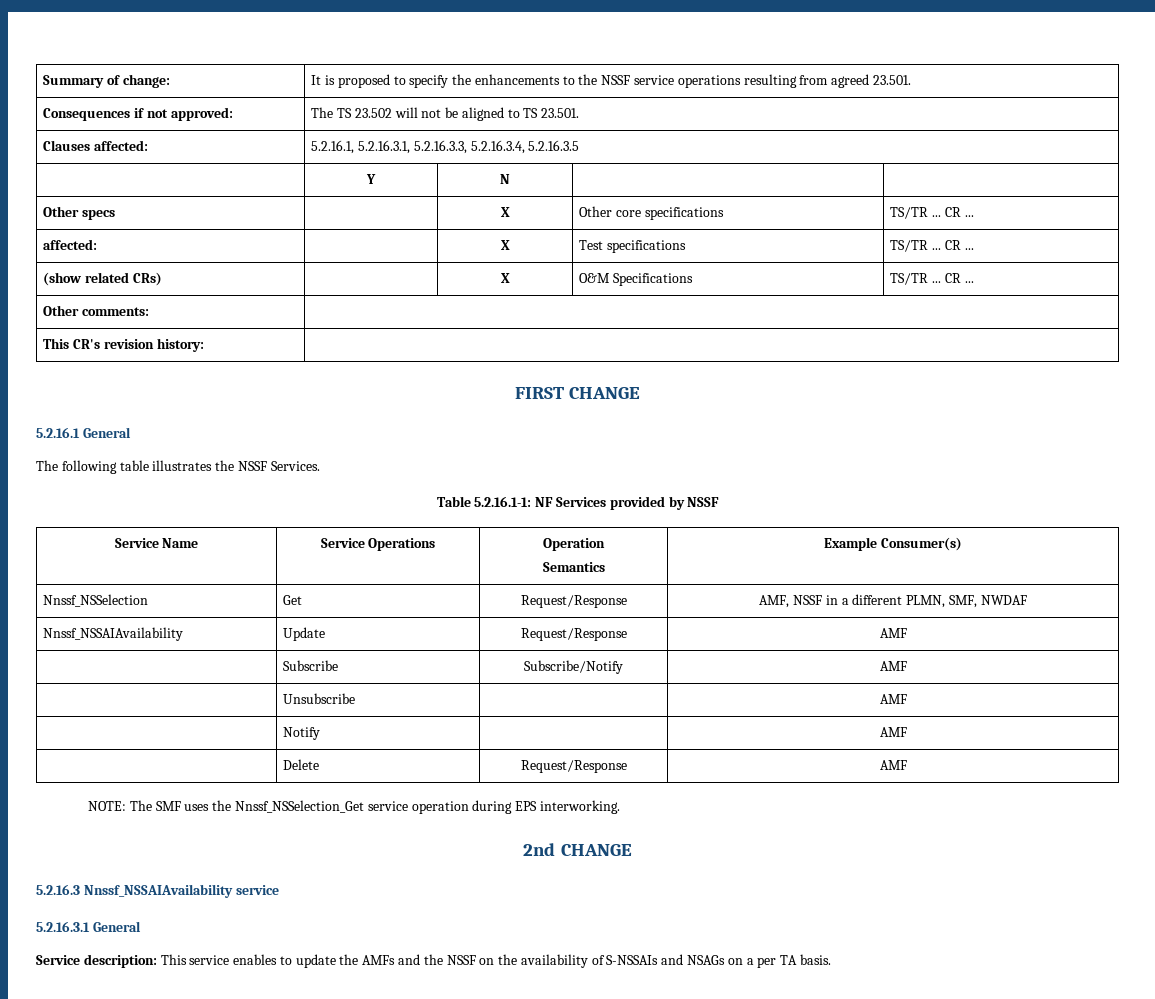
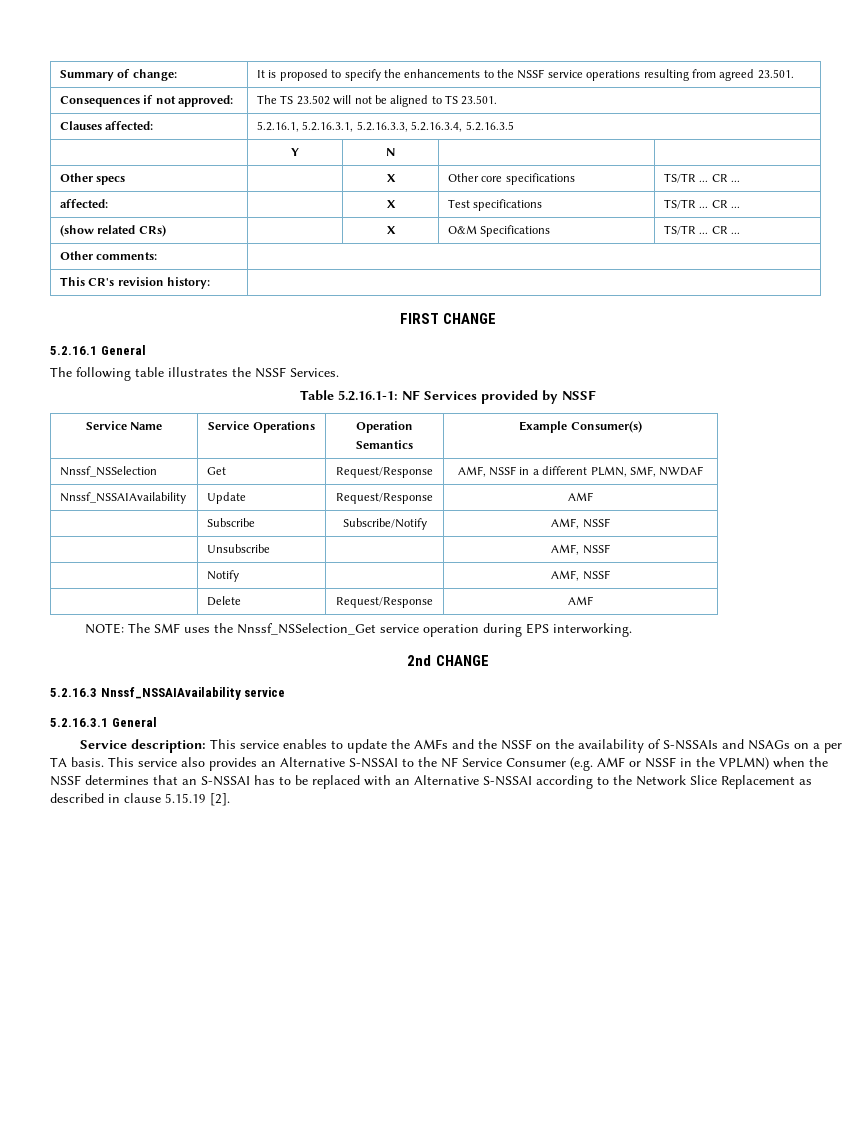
[879,661,907,671] AMF -> [551,518,610,529] AMF, NSSF
[879,694,907,704] AMF -> [551,544,610,555] AMF, NSSF
[879,727,907,737] AMF -> [551,570,610,581] AMF, NSSF
(831, 959) none -> [108,757,828,771] [50,775,812,789] [50,793,230,806] This service also provides an Alternative S-NSSAI to the NF Service Consumer (e.g. AMF or NSSF in the VPLMN) when the NSSF determines that an S-NSSAI has to be replaced with an Alternative S-NSSAI according to the Network Slice Replacement as described in clause 5.15.19 [2].

